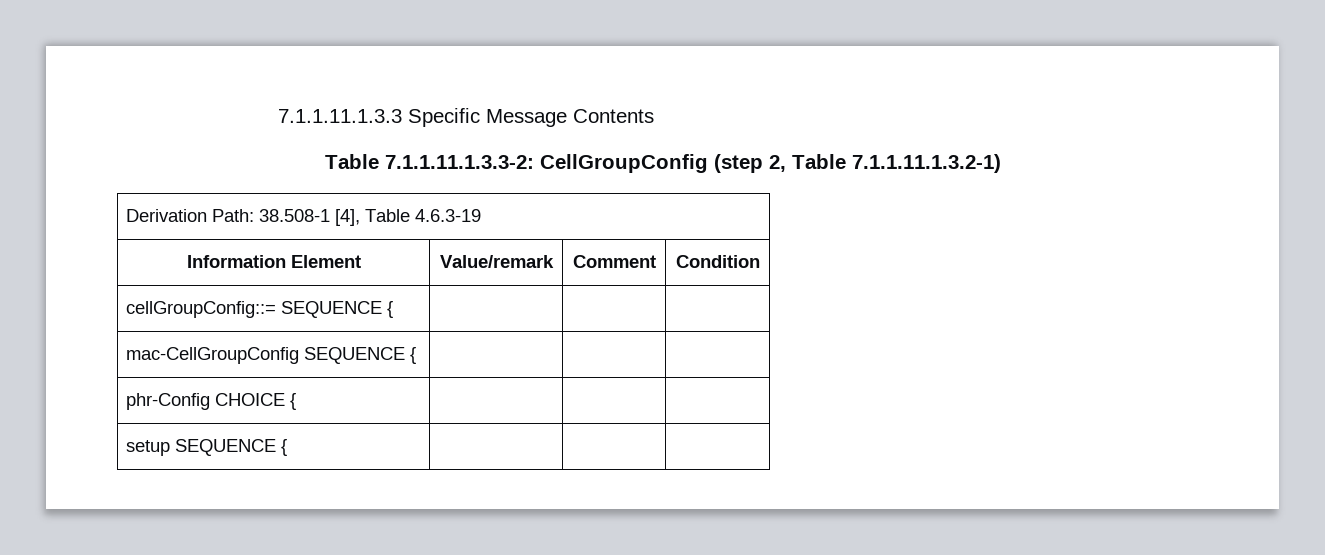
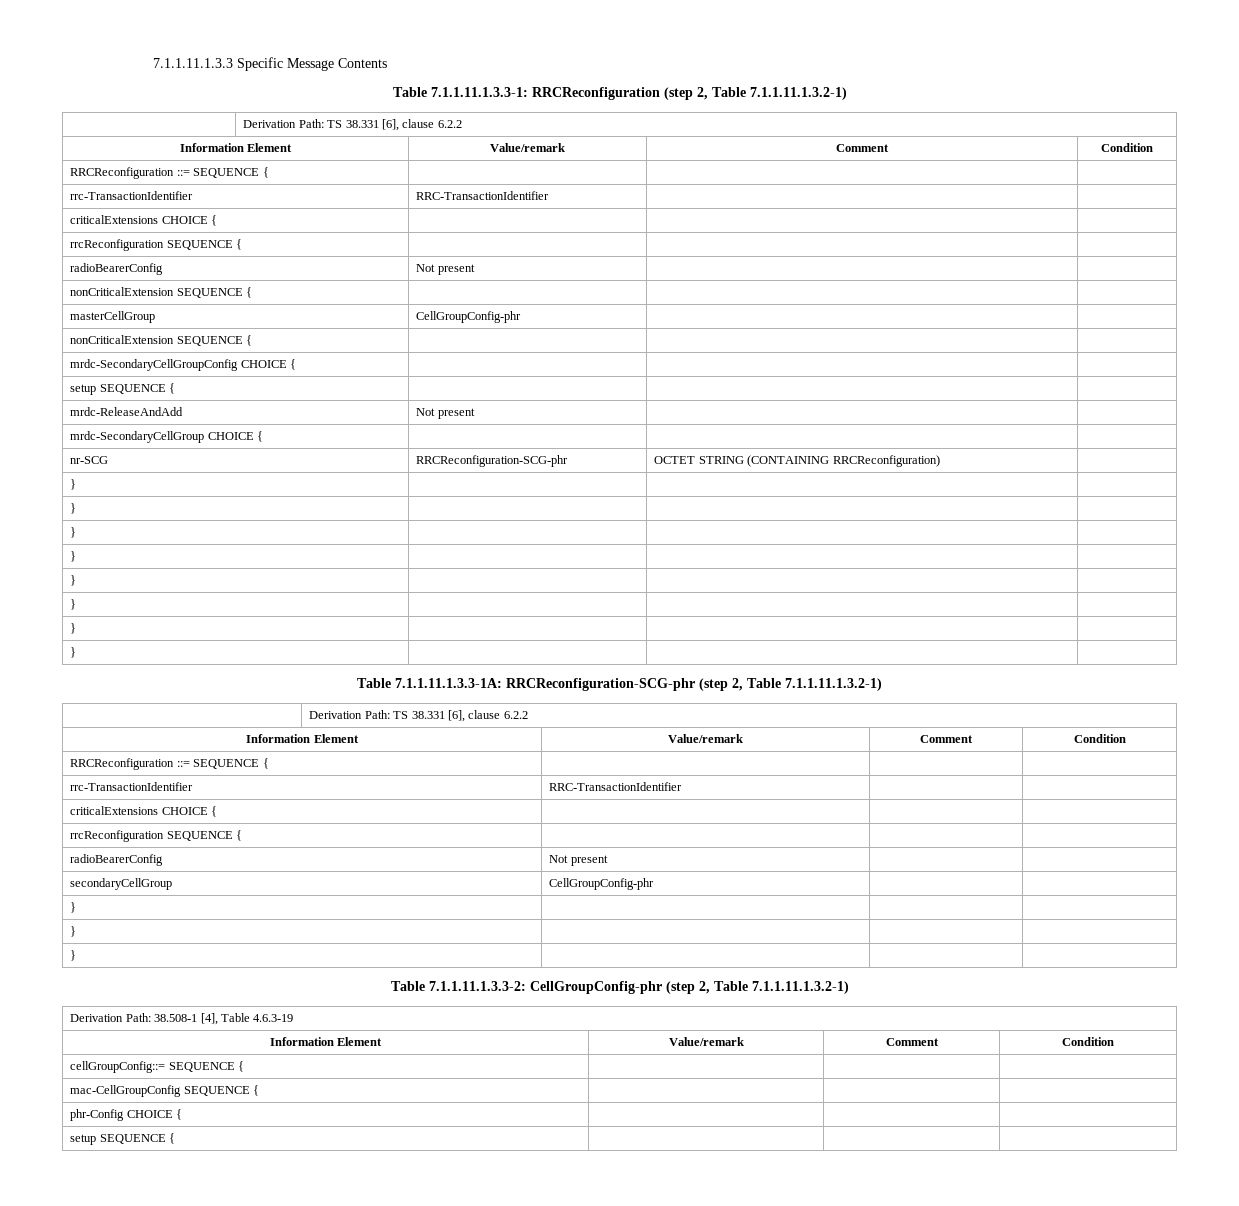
(655, 116) none -> [392,87,847,100] [243,119,462,131] [179,143,293,152] [490,143,565,152] [835,144,889,152] [1101,143,1153,152] [70,167,269,179] [70,191,194,200] [416,191,550,200] [70,215,218,226] [70,239,243,251] [70,263,164,275] [416,264,475,275] [70,287,253,298] [70,311,156,323] [416,311,522,323] [70,335,253,346] [70,359,297,371] [70,383,176,395] [70,407,184,416] [416,408,475,419] [70,431,264,443] [70,456,109,464] [416,455,569,467] [654,455,940,467] [70,479,77,490] [70,503,77,514] [70,527,77,538] [70,551,77,562] [70,575,77,586] [70,599,77,610] [70,623,77,634] [70,647,77,658] [357,678,882,691] [309,710,528,722] [246,734,359,743] [667,734,743,743] [920,735,973,743] [1073,734,1126,743] [70,758,269,770] [70,782,194,791] [549,782,683,791] [70,806,218,817] [70,830,243,842] [70,854,164,866] [549,855,608,866] [70,878,173,890] [549,878,655,890] [70,902,77,913] [70,926,77,937] [70,950,77,961] // Table 7.1.1.11.1.3.3-1: RRCReconfiguration (step 2, Table 7.1.1.11.1.3.2-1) // | Derivation Path: TS 38.331 [6], clause 6.2.2 // Information Element | Value/remark | Comment | Condition // RRCReconfiguration ::= SEQUENCE { | | | // rrc-TransactionIdentifier | RRC-TransactionIdentifier | | // criticalExtensions CHOICE { | | | // rrcReconfiguration SEQUENCE { | | | // radioBearerConfig | Not present | | // nonCriticalExtension SEQUENCE { | | | // masterCellGroup | CellGroupConfig-phr | | // nonCriticalExtension SEQUENCE { | | | // mrdc-SecondaryCellGroupConfig CHOICE { | | | // setup SEQUENCE { | | | // mrdc-ReleaseAndAdd | Not present | | // mrdc-SecondaryCellGroup CHOICE { | | | // nr-SCG | RRCReconfiguration-SCG-phr | OCTET STRING (CONTAINING RRCReconfiguration) | // } | | | // } | | | // } | | | // } | | | // } | | | // } | | | // } | | | // } | | | // Table 7.1.1.11.1.3.3-1A: RRCReconfiguration-SCG-phr (step 2, Table 7.1.1.11.1.3.2-1) // | Derivation Path: TS 38.331 [6], clause 6.2.2 // Information Element | Value/remark | Comment | Condition // RRCReconfiguration ::= SEQUENCE { | | | // rrc-TransactionIdentifier | RRC-TransactionIdentifier | | // criticalExtensions CHOICE { | | | // rrcReconfiguration SEQUENCE { | | | // radioBearerConfig | Not present | | // secondaryCellGroup | CellGroupConfig-phr | | // } | | | // } | | | // } | | |
[539,154,708,173] CellGroupConfig -> [529,981,662,994] CellGroupConfig-phr

